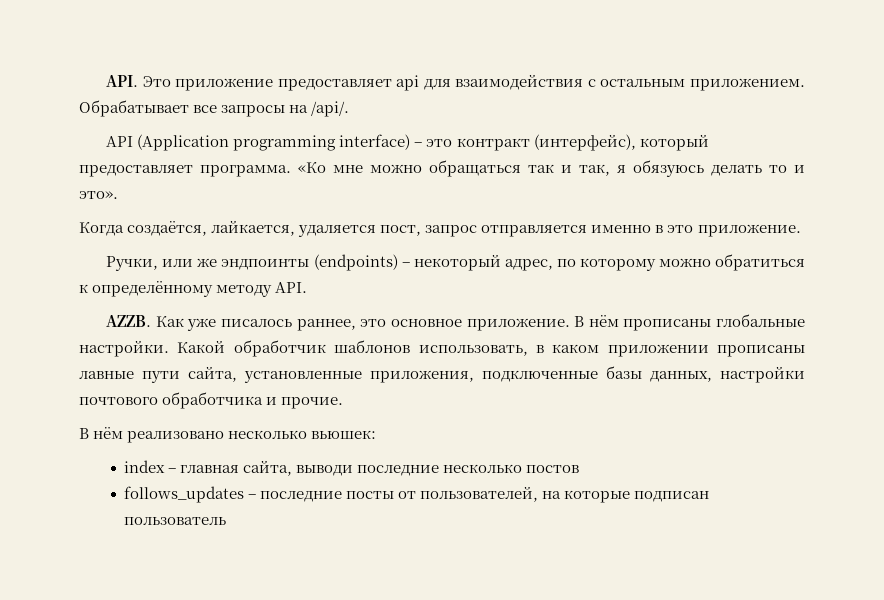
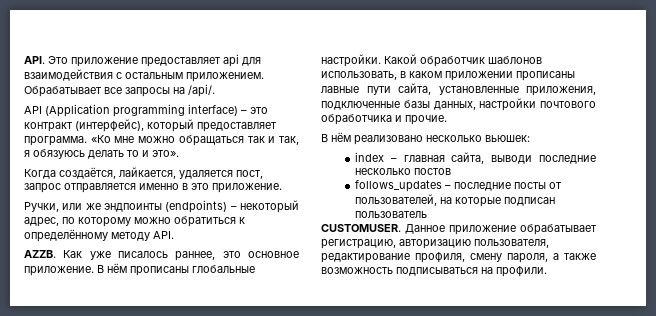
(227, 521) none -> [321,224,597,235] [321,239,549,249] [321,252,596,263] [321,266,547,277] // CUSTOMUSER. Данное приложение обрабатывает регистрацию, авторизацию пользователя, редактирование профиля, смену пароля, а также возможность подписываться на профили.

